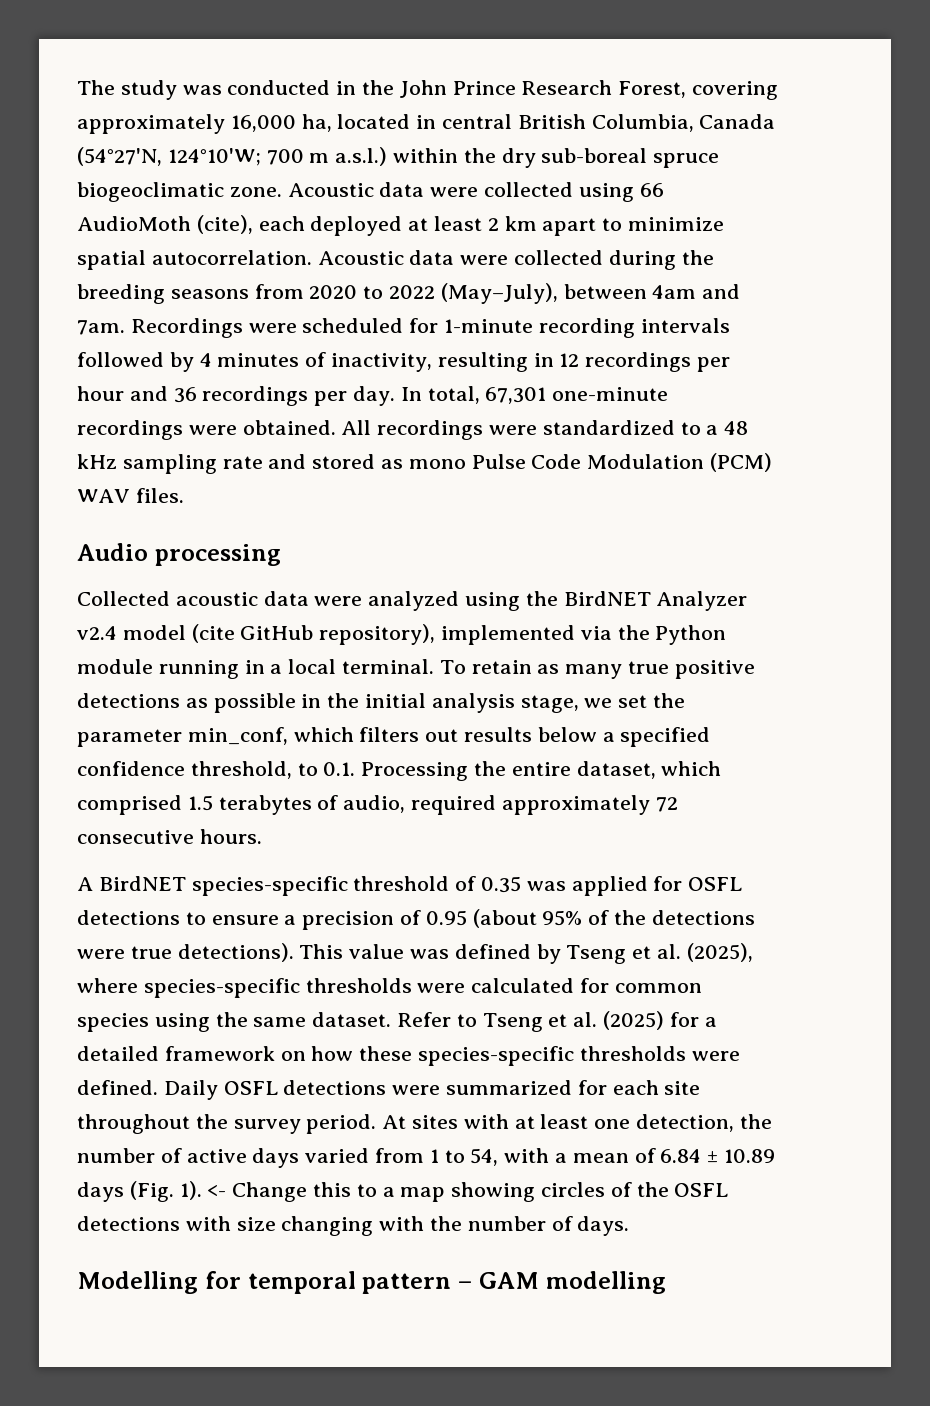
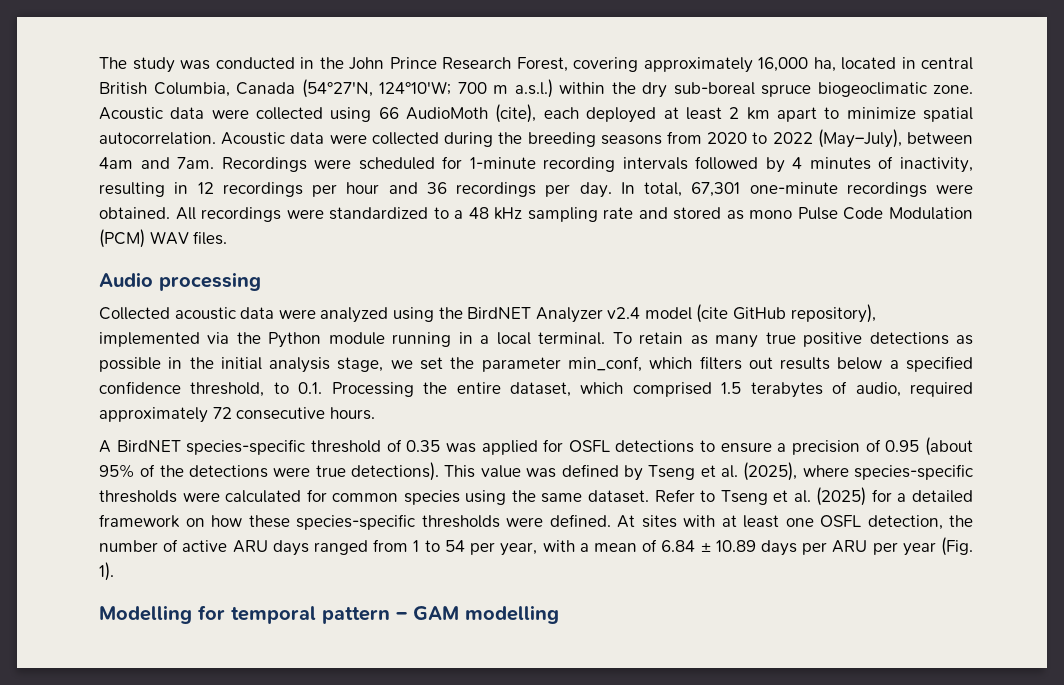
[163,1080,701,1100] [77,1114,377,1134] Daily OSFL detections were summarized for each site throughout the survey period. -> (611, 520) none
(631, 1124) none -> [820,515,861,527] OSFL
[252,1148,499,1168] days varied from 1 to 54, -> [232,539,538,556] ARU days ranged from 1 to 54 per year,
[129,1181,729,1202] [77,1216,630,1236] (Fig. 1). <- Change this to a map showing circles of the OSFL detections with size changing with the number of days. -> [802,537,974,556] [99,562,114,581] per ARU per year (Fig. 1).

